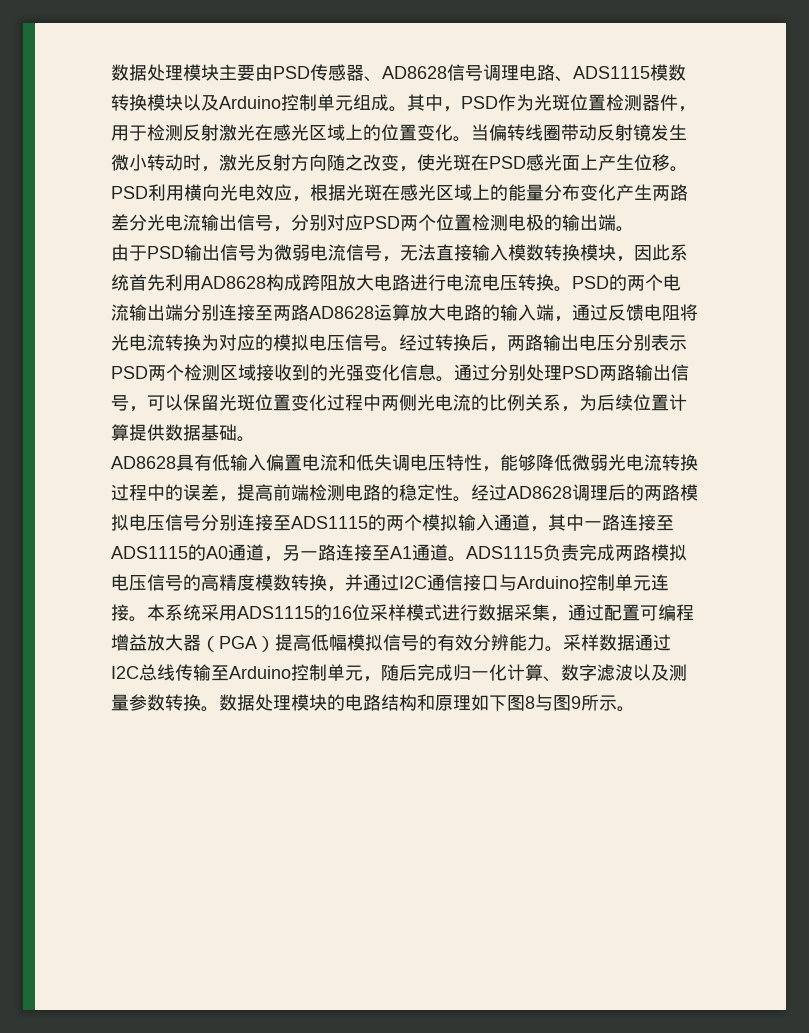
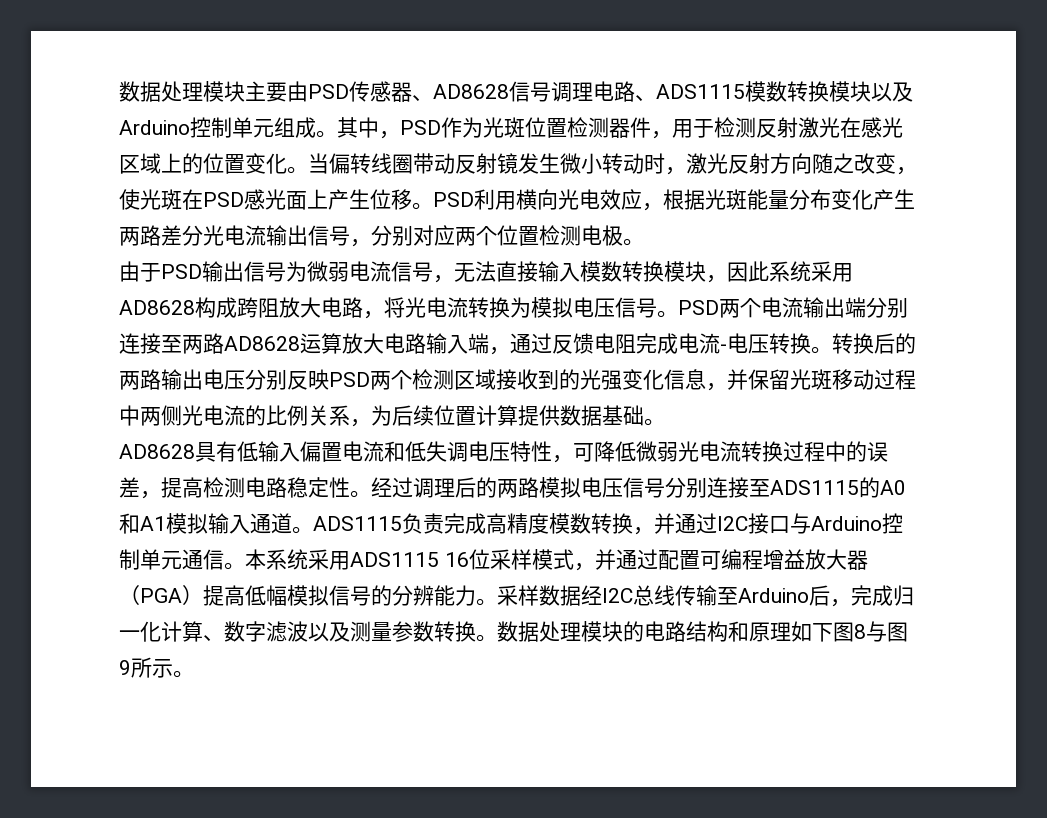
[382,184,508,201] 在感光区域上的 -> (747, 199) none
[363,216,400,229] PSD -> (455, 235) none
[544,214,616,231] 的输出端 -> (623, 235) none
[129,274,183,291] 首先利 -> [811,261,832,282] 采
[410,274,627,292] 进行电流电压转换。PSD的 -> [363,297,719,319] ，将光电流转换为模拟电压信号。PSD
[482,304,500,321] 的 -> (426, 343) none
[680,304,698,321] [111,334,507,352] 将光电流转换为对应的模拟电压信号。经过转换后， -> [636,333,916,354] 完成电流-电压转换。转换后的
[651,334,687,351] 表示 -> [287,369,329,390] 反映
[436,364,689,382] [111,394,327,412] 。通过分别处理PSD两路输出信号，可以保留光斑位置变化 -> [706,369,874,391] ，并保留光斑移动
[500,454,536,471] 能够 -> [573,443,594,462] 可
[273,484,309,501] 前端 -> (203, 487) none
[381,484,399,501] 的 -> (287, 487) none
[507,486,572,499] AD8628 -> (413, 487) none
[386,514,422,531] 两个 -> [880,480,906,495] [119,513,166,534] A0和A1
[530,514,674,532] [111,544,687,562] [111,574,201,591] ，其中一路连接至ADS1115的A0通道，另一路连接至A1通道。ADS1115负责完成两路模拟电压信号的 -> [292,513,486,534] 。ADS1115负责完成
[427,574,463,591] 通信 -> (748, 523) none
[651,574,669,591] [111,604,129,621] 连接 -> [182,549,224,570] 通信
[314,604,332,621] 的 -> (439, 559) none
[442,604,568,622] 进行数据采集， -> [573,549,616,571] ，并
[437,634,473,651] 有效 -> (392, 595) none
[635,634,671,651] 通过 -> [581,585,602,605] 经
[291,664,417,682] 控制单元，随后 -> [809,585,851,607] 后，

